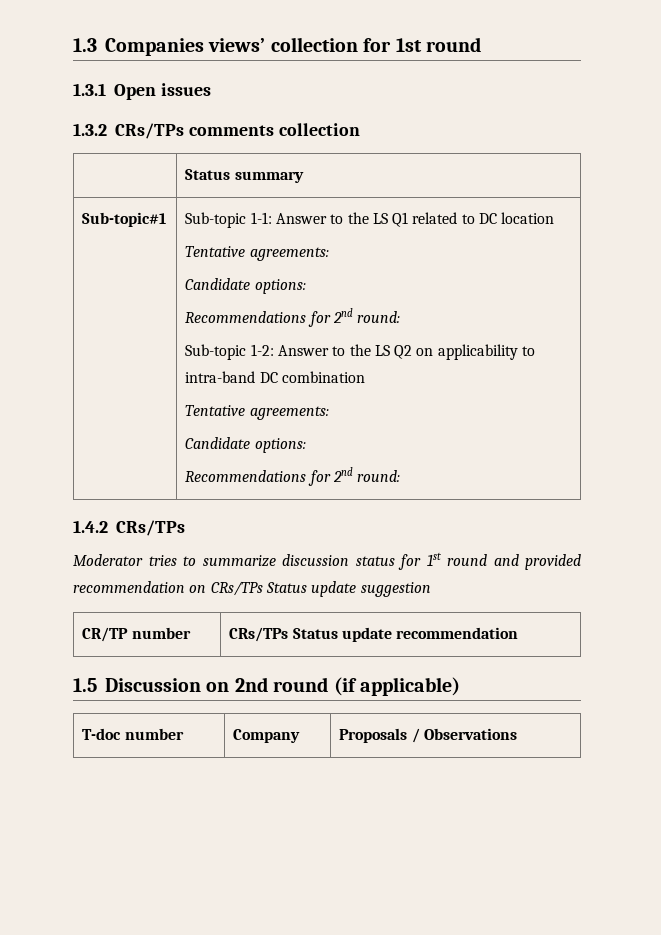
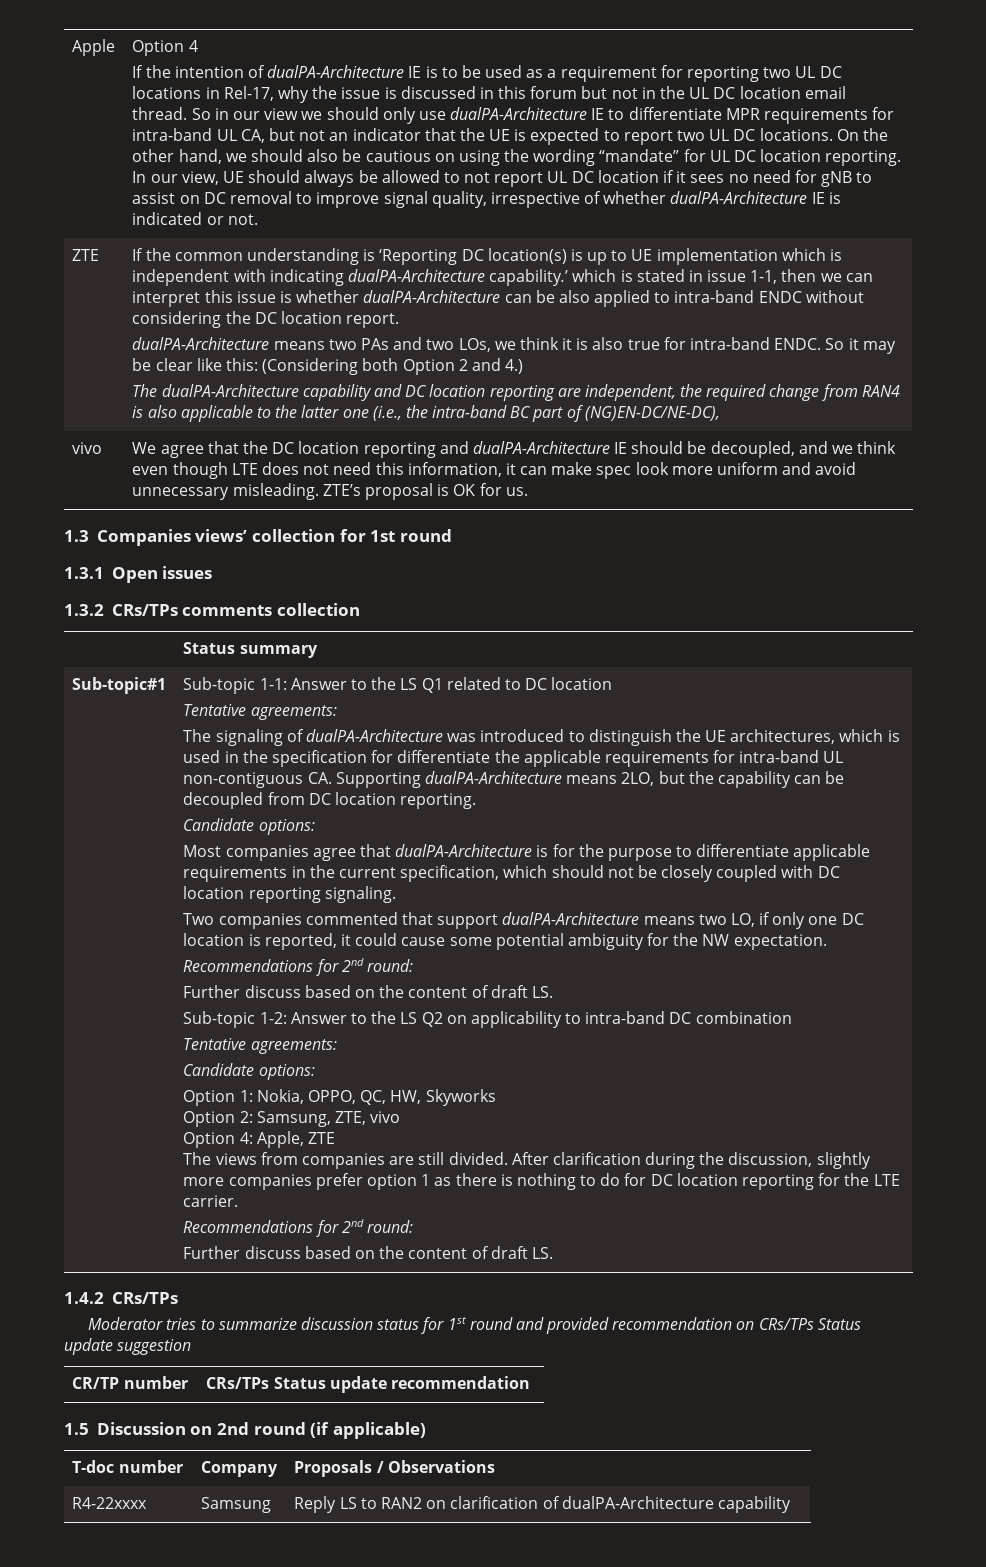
(73, 45) none -> [72,39,116,56] [132,40,198,56] [132,65,842,82] [132,86,846,103] [132,107,895,124] [132,128,888,145] [132,149,902,166] [132,170,873,187] [132,191,841,208] [132,212,258,225] [72,249,100,261] [132,248,842,265] [132,269,873,286] [132,290,864,307] [132,311,400,328] [132,337,896,354] [132,358,524,375] [132,384,900,401] [132,405,720,422] [72,442,103,454] [132,441,897,458] [132,462,857,479] [132,483,528,500] Apple | Option 4 // If the intention of dualPA-Architecture IE is to be used as a requirement for reporting two UL DC locations in Rel-17, why the issue is discussed in this forum but not in the UL DC location email thread. So in our view we should only use dualPA-Architecture IE to differentiate MPR requirements for intra-band UL CA, but not an indicator that the UE is expected to report two UL DC locations. On the other hand, we should also be cautious on using the wording “mandate” for UL DC location reporting. In our view, UE should always be allowed to not report UL DC location if it sees no need for gNB to assist on DC removal to improve signal quality, irrespective of whether dualPA-Architecture IE is indicated or not. // ZTE | If the common understanding is ‘Reporting DC location(s) is up to UE implementation which is independent with indicating dualPA-Architecture capability.’ which is stated in issue 1-1, then we can interpret this issue is whether dualPA-Architecture can be also applied to intra-band ENDC without considering the DC location report. // dualPA-Architecture means two PAs and two LOs, we think it is also true for intra-band ENDC. So it may be clear like this: (Considering both Option 2 and 4.) // The dualPA-Architecture capability and DC location reporting are independent, the required change from RAN4 is also applicable to the latter one (i.e., the intra-band BC part of (NG)EN-DC/NE-DC), // vivo | We agree that the DC location reporting and dualPA-Architecture IE should be decoupled, and we think even though LTE does not need this information, it can make spec look more uniform and avoid unnecessary misleading. ZTE’s proposal is OK for us. //
[185,278,306,294] [185,308,401,327] Candidate options: // Recommendations for 2nd round: -> [183,729,900,746] [183,750,844,767] [183,771,845,788] [183,792,477,809] [183,818,315,835] [183,844,871,861] [183,865,840,882] [183,886,396,903] [183,912,864,929] [183,933,827,950] [183,958,413,976] [183,985,553,998] The signaling of dualPA-Architecture was introduced to distinguish the UE architectures, which is used in the specification for differentiate the applicable requirements for intra-band UL non-contiguous CA. Supporting dualPA-Architecture means 2LO, but the capability can be decoupled from DC location reporting. // Candidate options: // Most companies agree that dualPA-Architecture is for the purpose to differentiate applicable requirements in the current specification, which should not be closely coupled with DC location reporting signaling. // Two companies commented that support dualPA-Architecture means two LO, if only one DC location is reported, it could cause some potential ambiguity for the NW expectation. // Recommendations for 2nd round: // Further discuss based on the content of draft LS.
[185,467,401,486] Recommendations for 2nd round: -> [183,1089,496,1106] [183,1111,401,1127] [183,1131,335,1148] [183,1152,871,1169] [183,1173,900,1190] [183,1195,239,1207] [183,1219,413,1237] [183,1246,553,1259] Option 1: Nokia, OPPO, QC, HW, Skyworks // Option 2: Samsung, ZTE, vivo // Option 4: Apple, ZTE // The views from companies are still divided. After clarification during the discussion, slightly more companies prefer option 1 as there is nothing to do for DC location reporting for the LTE carrier. // Recommendations for 2nd round: // Further discuss based on the content of draft LS.
(517, 734) none -> [72,1497,148,1509] [201,1497,272,1513] [294,1496,791,1513] // R4-22xxxx | Samsung | Reply LS to RAN2 on clarification of dualPA-Architecture capability

